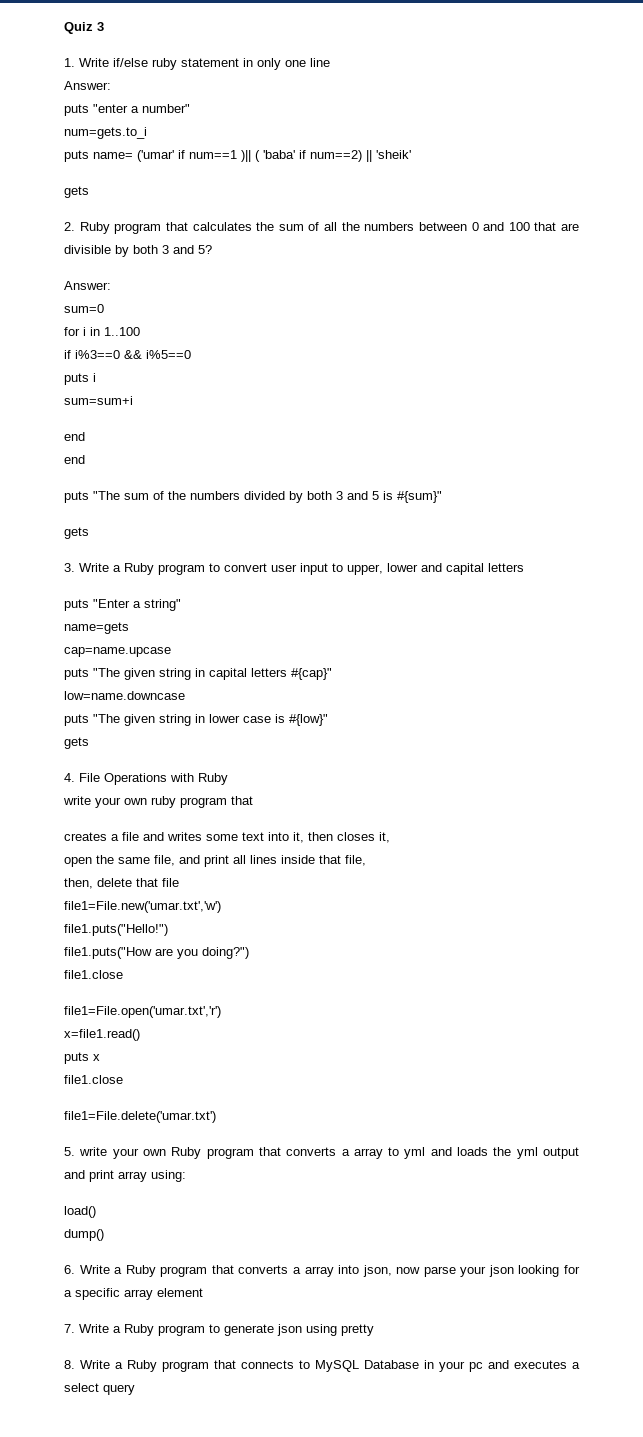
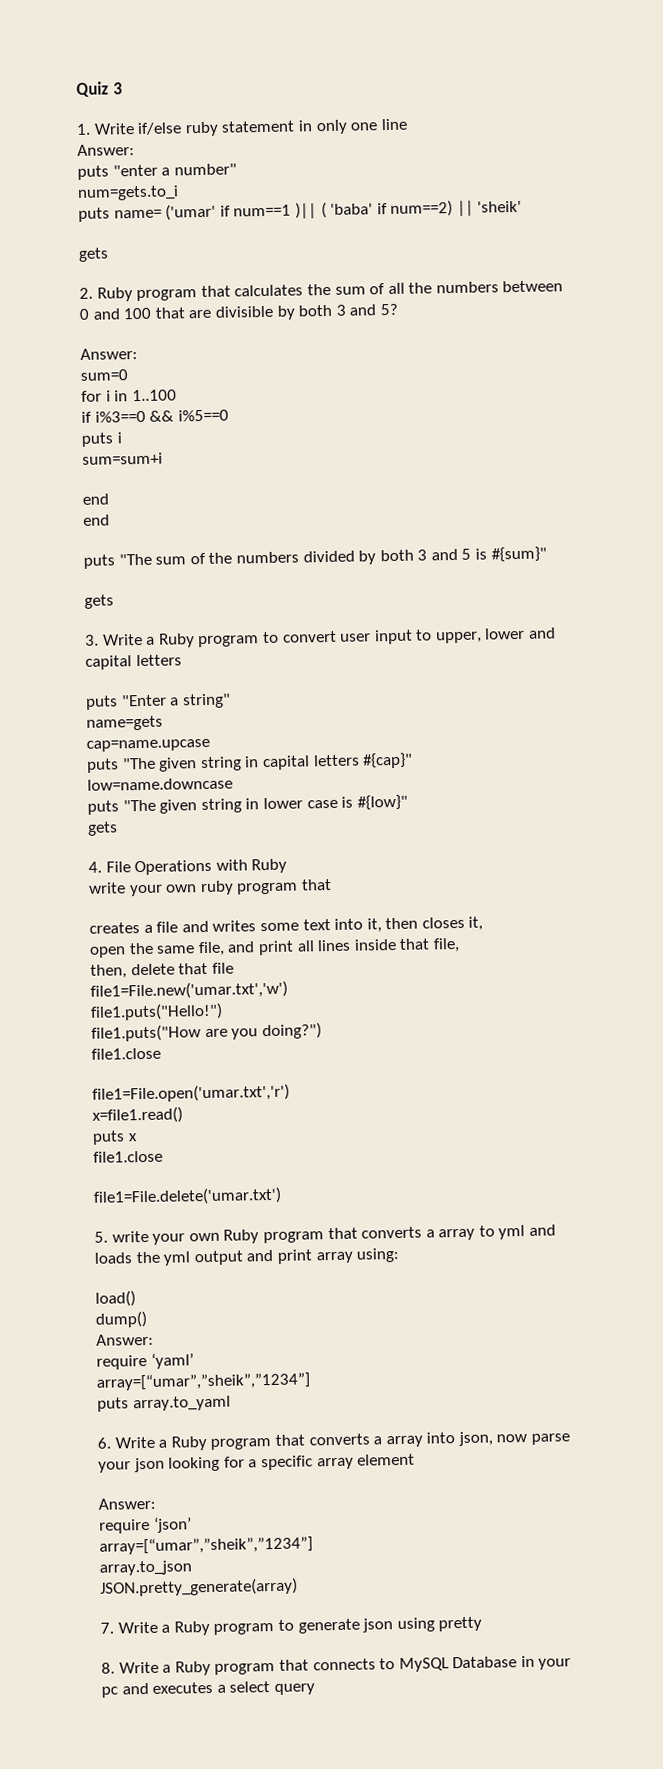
(104, 1235) none -> [96,1333,154,1346] [96,1352,194,1370] [96,1372,310,1391] [97,1395,231,1412] // Answer: // require ‘yaml’ // array=[“umar”,”sheik”,”1234”] // puts array.to_yaml
(203, 1292) none -> [98,1497,156,1510] [99,1516,192,1534] [99,1536,313,1555] [99,1560,192,1576] [100,1577,298,1597] // Answer: // require ‘json’ // array=[“umar”,”sheik”,”1234”] // array.to_json // JSON.pretty_generate(array)

